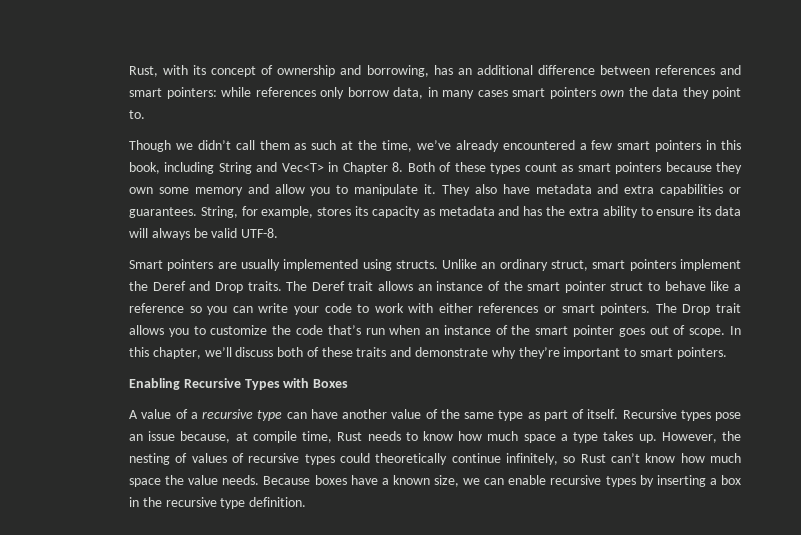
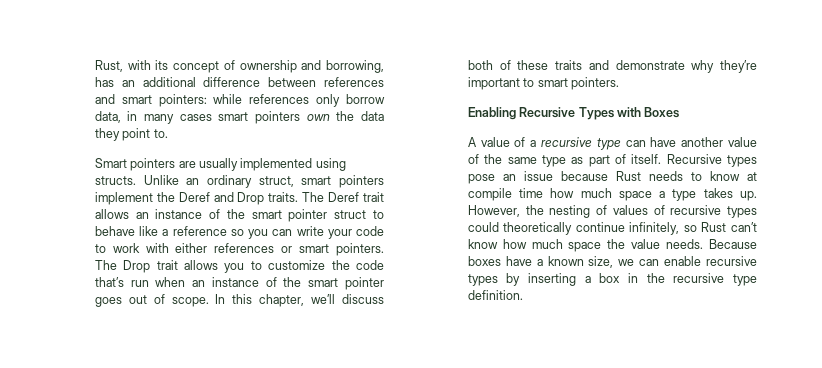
[129,140,741,152] [129,162,743,174] [129,184,741,196] [129,206,742,218] [129,228,279,240] // Though we didn’t call them as such at the time, we’ve already encountered a few smart pointers in this book, including String and Vec<T> in Chapter 8. Both of these types count as smart pointers because they own some memory and allow you to manipulate it. They also have metadata and extra capabilities or guarantees. String, for example, stores its capacity as metadata and has the extra ability to ensure its data will always be valid UTF-8. -> (168, 133) none
[180,431,333,443] because, at compile time, -> [560,171,608,181] because
(454, 436) none -> [747,172,758,181] [467,188,544,201] at compile time

